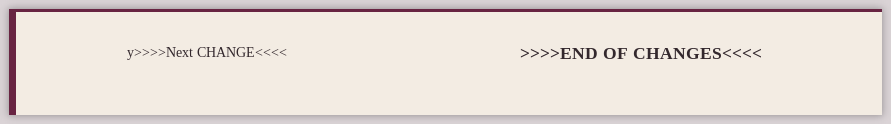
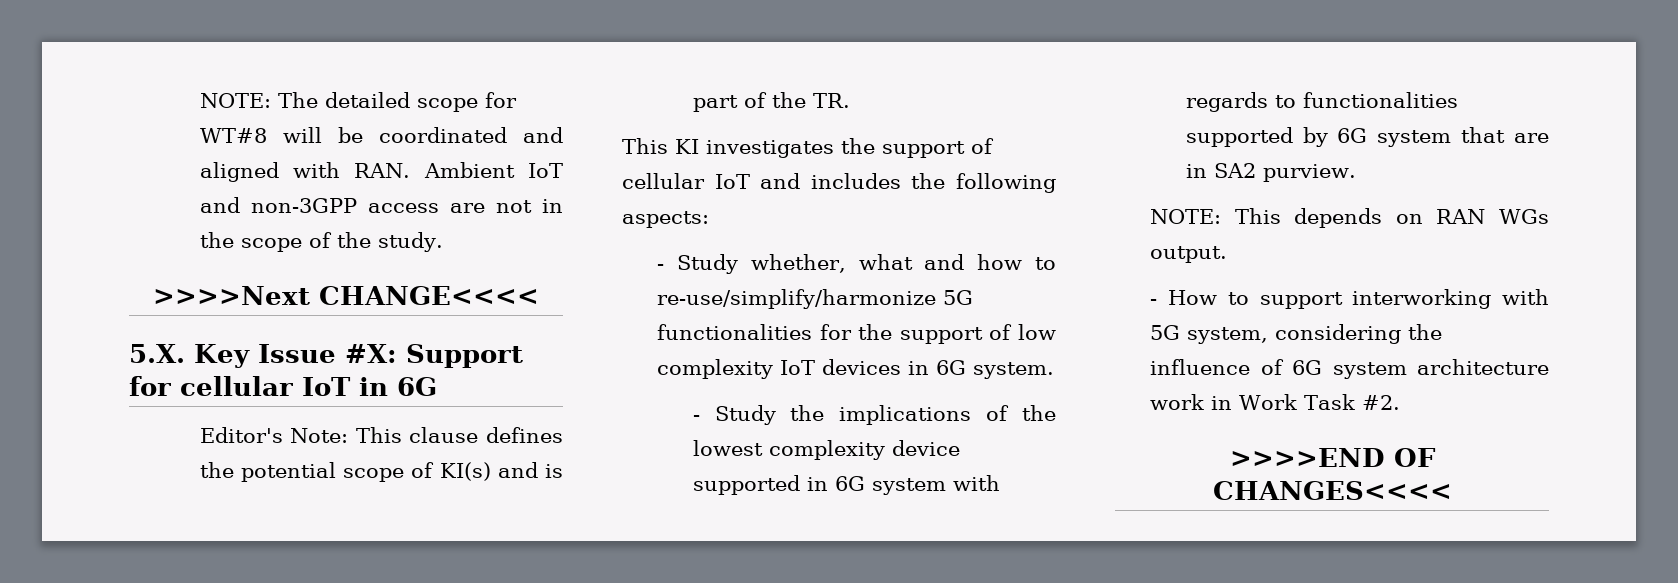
[127,47,288,60] y>>>>Next CHANGE<<<< -> [199,92,517,112] [199,127,563,143] [199,162,563,182] [199,197,563,213] [199,232,443,252] [153,286,539,305] [129,344,523,368] [129,376,437,396] [199,427,563,443] [199,462,563,482] [692,92,850,112] [622,138,994,158] [622,173,1056,193] [622,211,709,228] [657,254,1056,274] [657,289,974,309] [657,324,1056,344] [657,359,1055,379] [692,405,1056,425] [692,440,960,460] [692,475,1000,495] [1185,92,1458,112] [1185,127,1549,147] [1185,163,1356,182] [1150,208,1549,228] [1150,246,1228,263] [1150,289,1549,309] [1150,324,1443,344] [1150,359,1549,379] [1150,394,1401,410] NOTE: The detailed scope for WT#8 will be coordinated and aligned with RAN. Ambient IoT and non-3GPP access are not in the scope of the study. // >>>>Next CHANGE<<<< // 5.X. Key Issue #X: Support for cellular IoT in 6G // Editor's Note: This clause defines the potential scope of KI(s) and is part of the TR. // This KI investigates the support of cellular IoT and includes the following aspects: // - Study whether, what and how to re-use/simplify/harmonize 5G functionalities for the support of low complexity IoT devices in 6G system. // - Study the implications of the lowest complexity device supported in 6G system with regards to functionalities supported by 6G system that are in SA2 purview. // NOTE: This depends on RAN WGs output. // - How to support interworking with 5G system, considering the influence of 6G system architecture work in Work Task #2.

